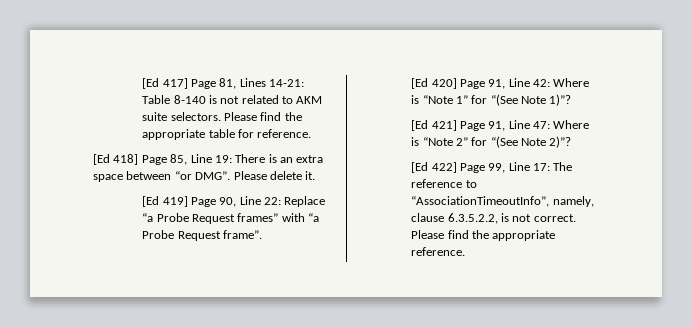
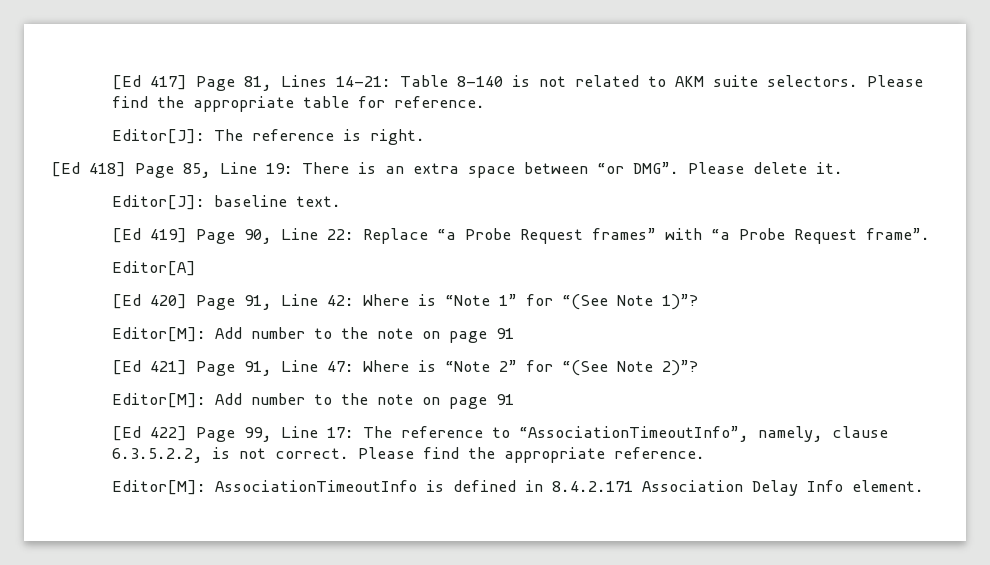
(312, 133) none -> [112,129,426,145] // Editor[J]: The reference is right.
(316, 175) none -> [112,195,342,210] // Editor[J]: baseline text.
(262, 234) none -> [112,261,197,276] // Editor[A]
(572, 100) none -> [112,327,515,343] // Editor[M]: Add number to the note on page 91
(572, 142) none -> [112,393,515,409] // Editor[M]: Add number to the note on page 91
(466, 251) none -> [112,480,925,496] // Editor[M]: AssociationTimeoutInfo is defined in 8.4.2.171 Association Delay Info element.

